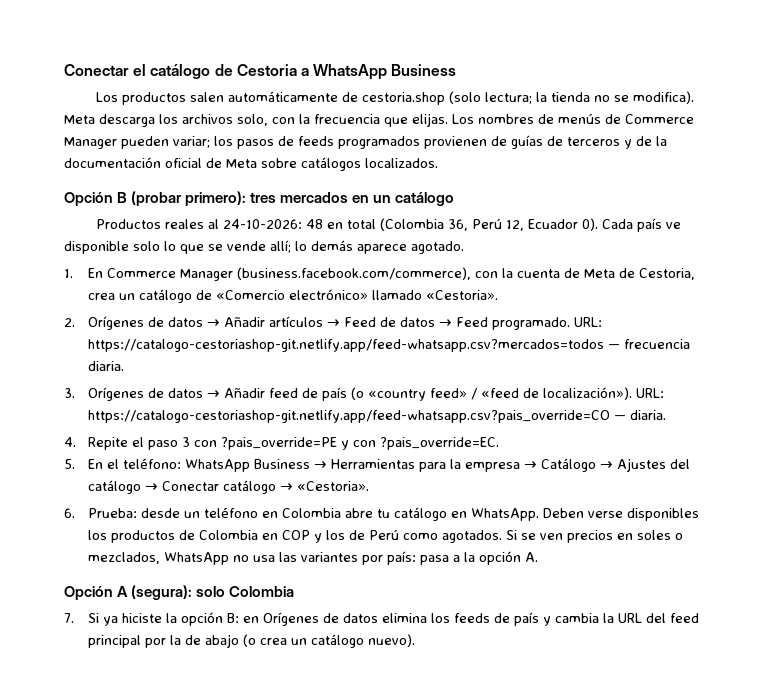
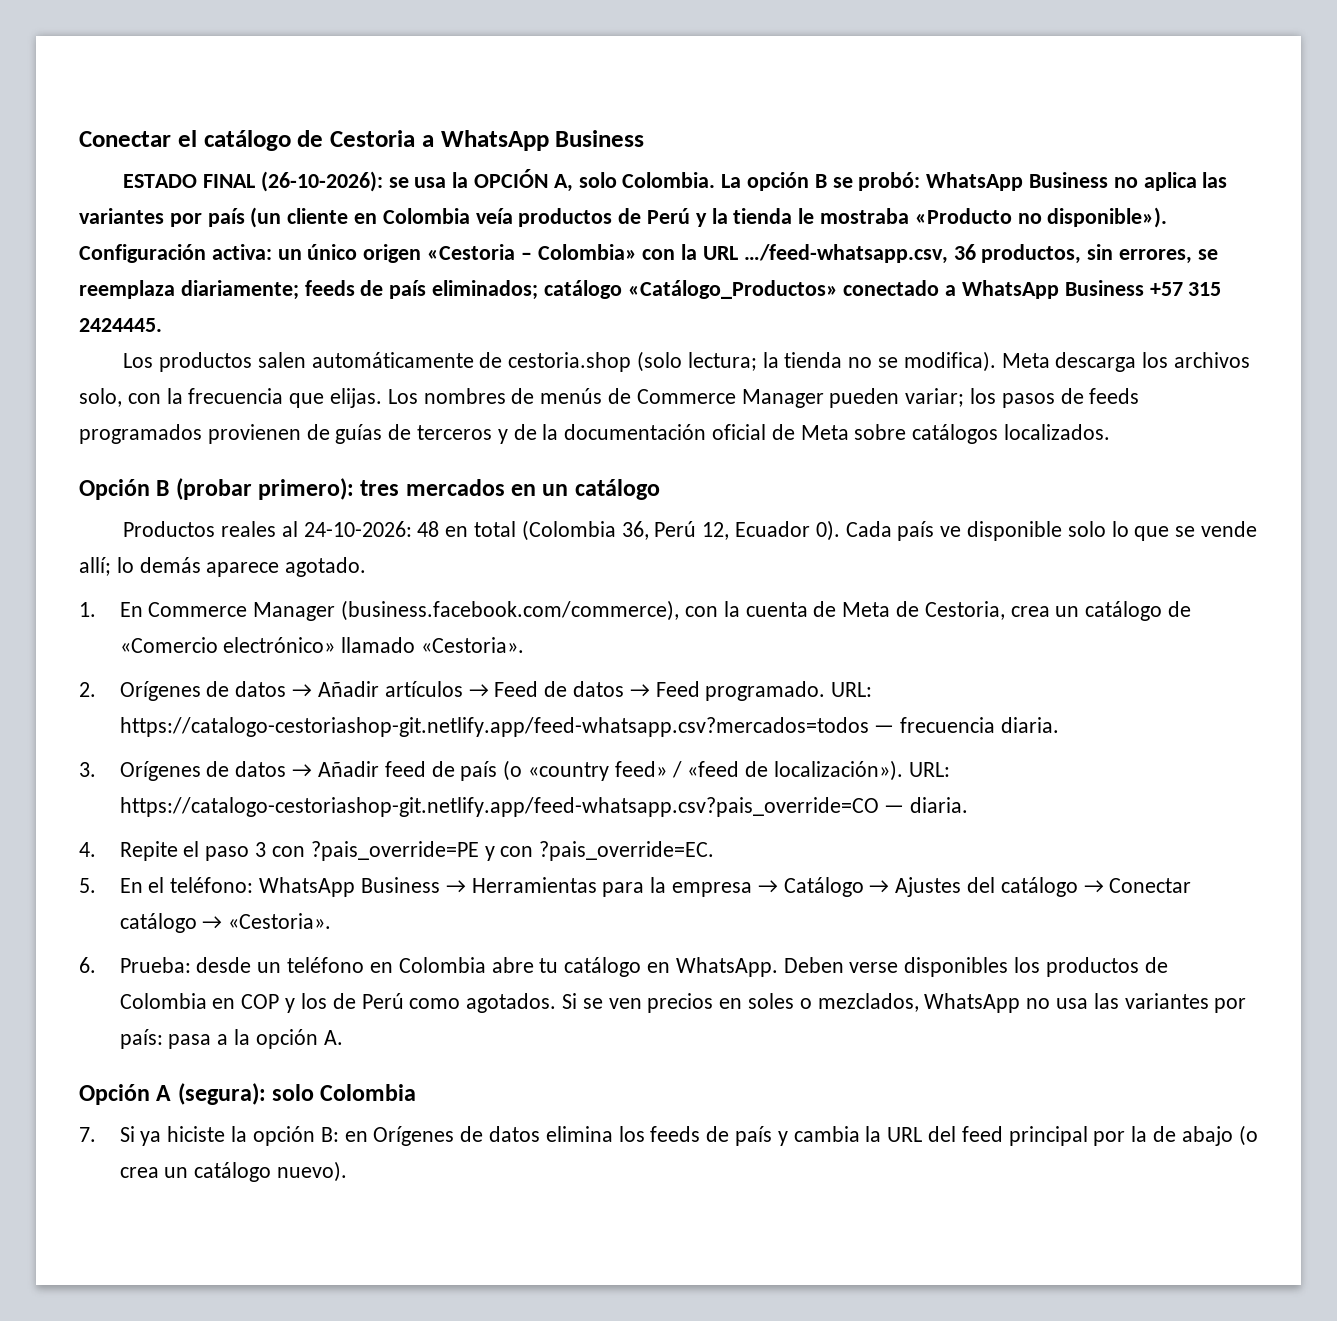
(457, 70) none -> [123,169,1228,192] [79,207,1168,228] [79,244,1218,264] [79,280,1222,300] [79,318,162,332] // ESTADO FINAL (26-10-2026): se usa la OPCIÓN A, solo Colombia. La opción B se probó: WhatsApp Business no aplica las variantes por país (un cliente en Colombia veía productos de Perú y la tienda le mostraba «Producto no disponible»). Configuración activa: un único origen «Cestoria – Colombia» con la URL …/feed-whatsapp.csv, 36 productos, sin errores, se reemplaza diariamente; feeds de país eliminados; catálogo «Catálogo_Productos» conectado a WhatsApp Business +57 315 2424445.

